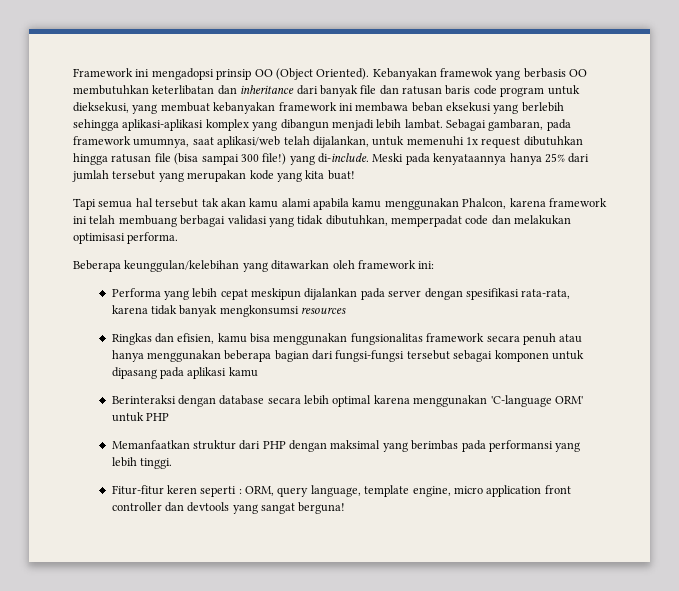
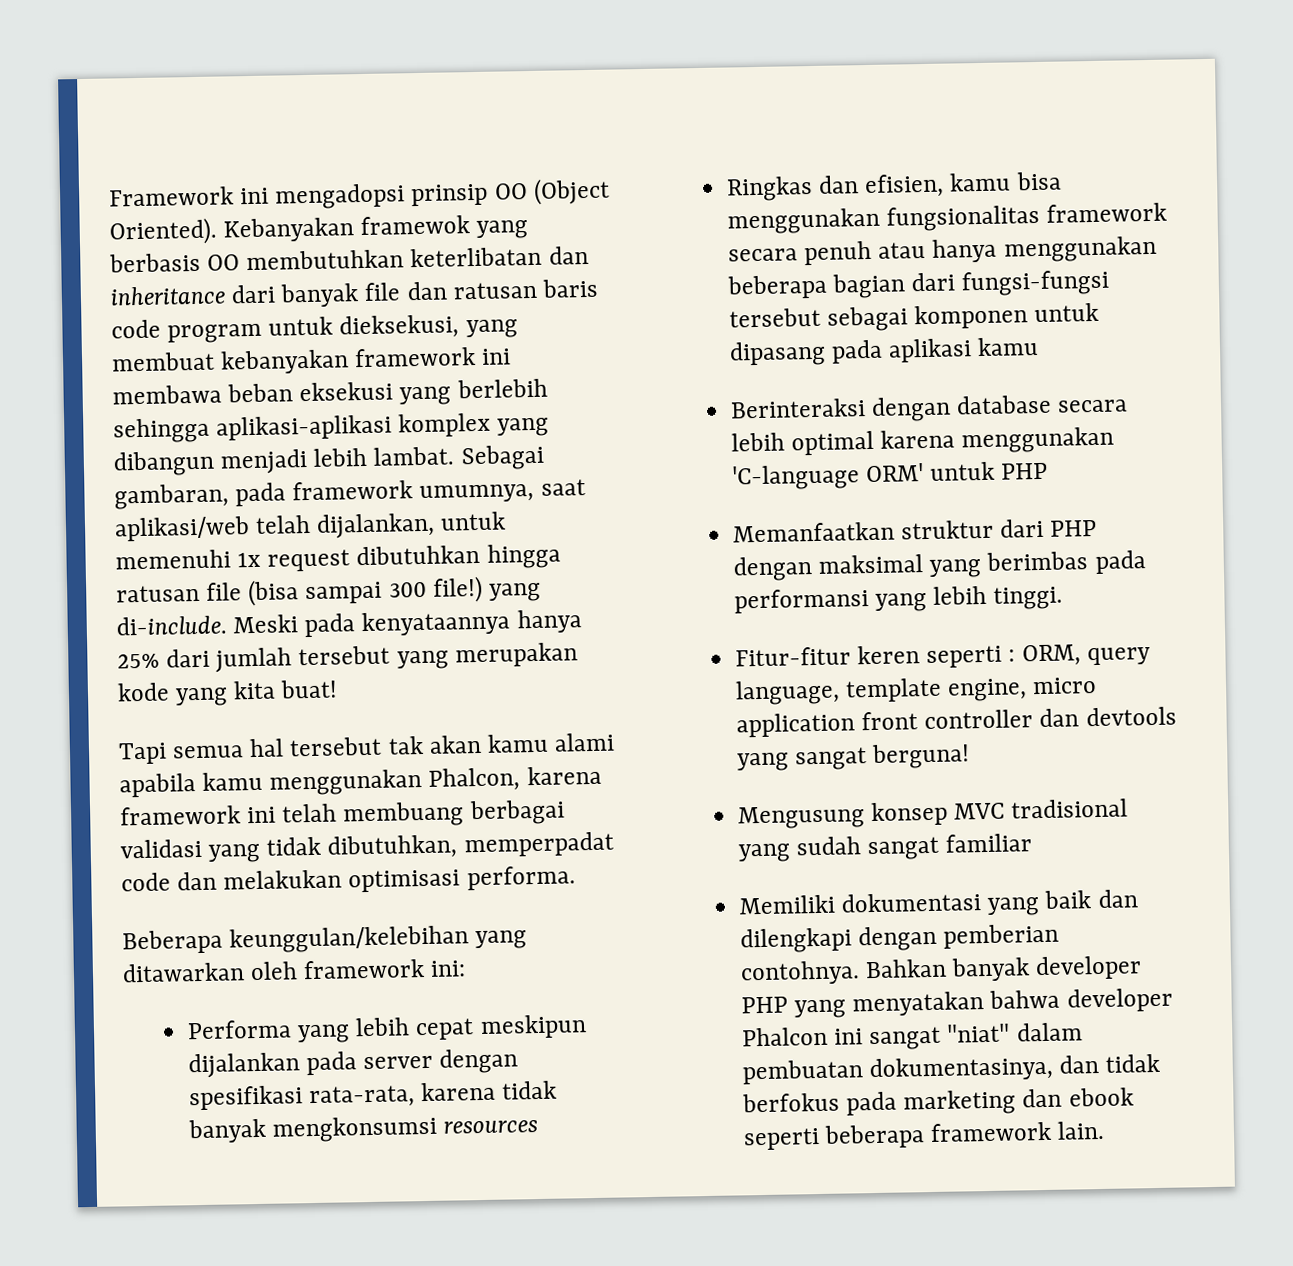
(346, 508) none -> [737,798,1129,830] [737,833,1033,863] [738,889,1138,916] [739,923,1060,954] [739,955,1143,986] [740,987,1173,1019] [741,1022,1083,1051] [741,1053,1161,1085] [741,1087,1134,1116] [742,1120,1106,1151] // Mengusung konsep MVC tradisional yang sudah sangat familiar // Memiliki dokumentasi yang baik dan dilengkapi dengan pemberian contohnya. Bahkan banyak developer PHP yang menyatakan bahwa developer Phalcon ini sangat "niat" dalam pembuatan dokumentasinya, dan tidak berfokus pada marketing dan ebook seperti beberapa framework lain.

